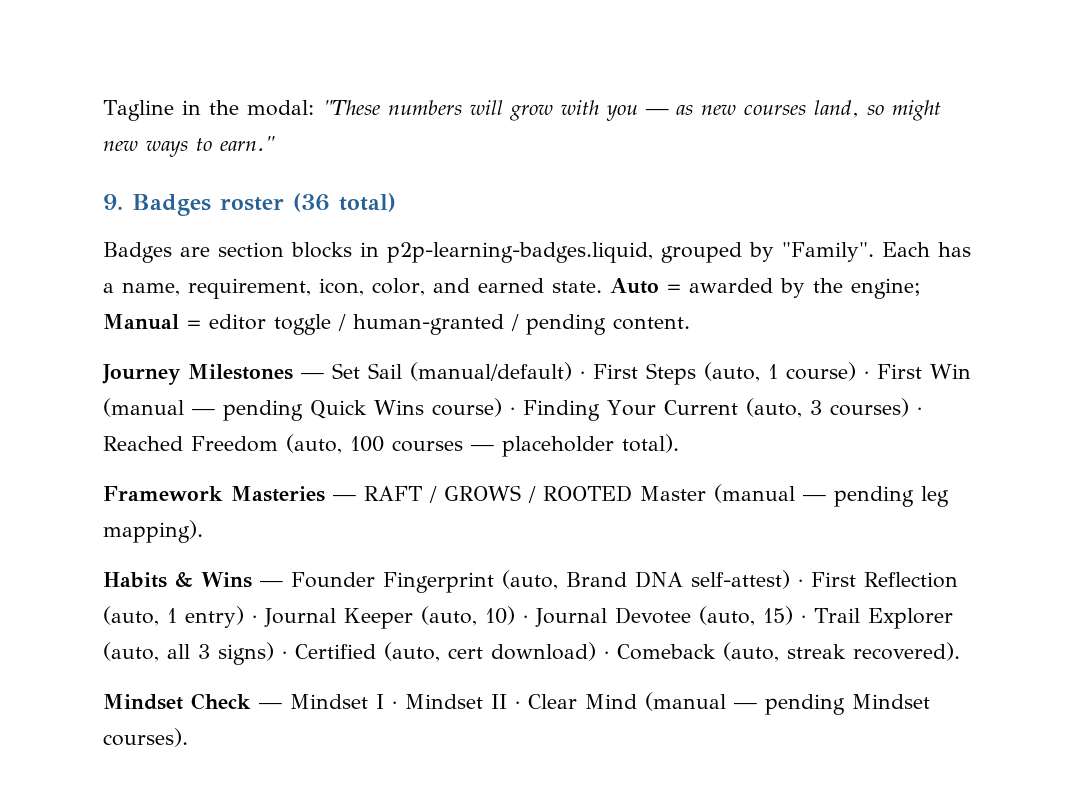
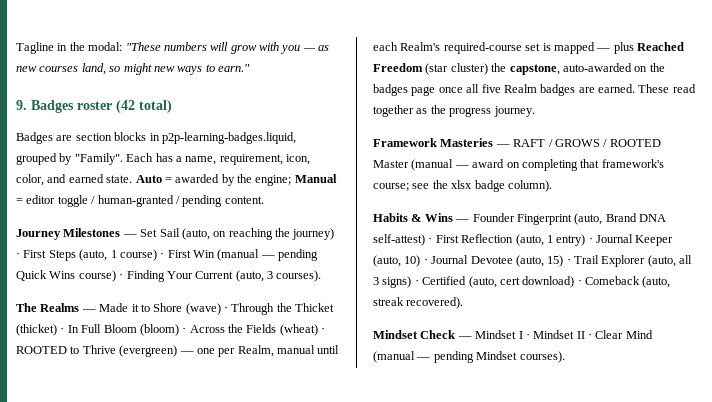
[293,193,330,212] (36 -> [116,100,135,113] (42
[410,362,572,381] (manual/default) -> [181,228,335,240] (auto, on reaching the journey)
[829,398,922,417] [103,434,679,457] courses) · Reached Freedom (auto, 100 courses — placeholder total). -> [276,270,322,282] [16,303,335,315] [16,324,326,336] [16,345,340,357] [373,42,684,54] [373,63,665,75] [373,84,696,96] [373,105,535,117] courses). // The Realms — Made it to Shore (wave) · Through the Thicket (thicket) · In Full Bloom (bloom) · Across the Fields (wheat) · ROOTED to Thrive (evergreen) — one per Realm, manual until each Realm's required-course set is mapped — plus Reached Freedom (star cluster) the capstone, auto-awarded on the badges page once all five Realm badges are earned. These read together as the progress journey.
[834,486,949,507] [103,520,203,543] pending leg mapping). -> [472,159,664,171] [373,180,552,192] award on completing that framework's course; see the xlsx badge column).

